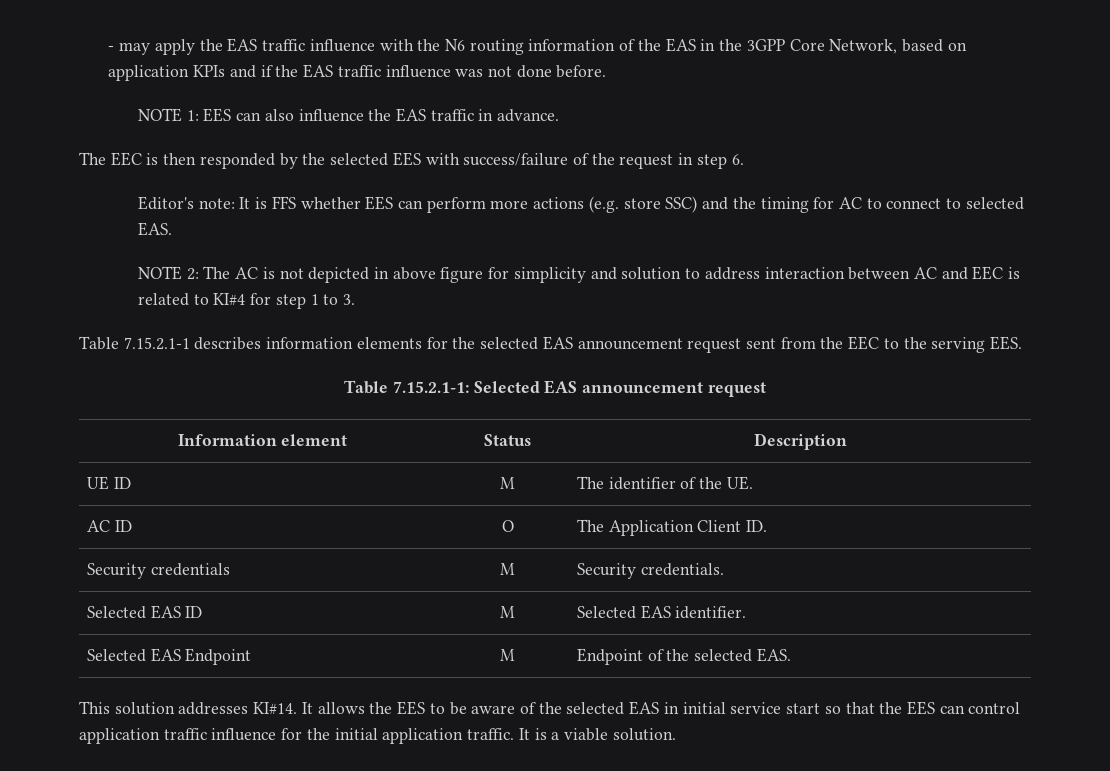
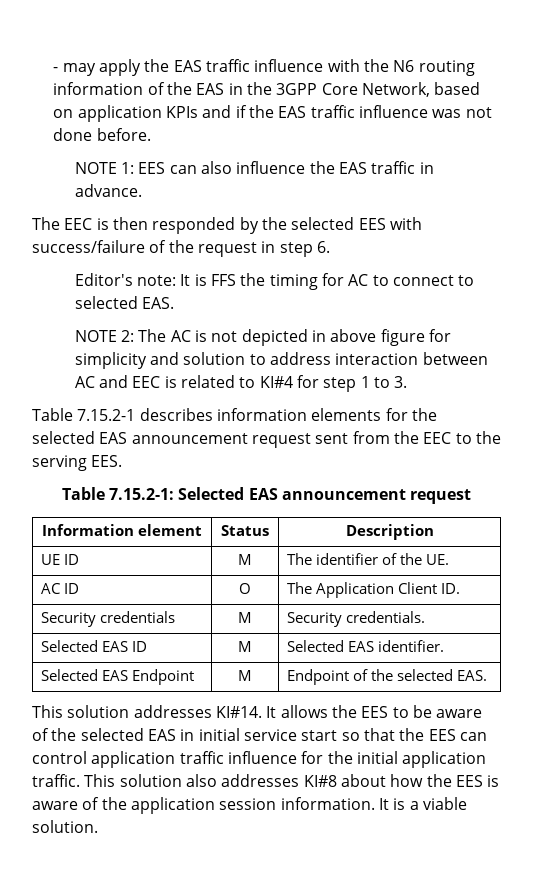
[300,196,729,213] whether EES can perform more actions (e.g. store SSC) and -> (236, 280) none
[123,337,190,350] 7.15.2.1-1 -> [77,409,136,421] 7.15.2-1
[392,381,469,393] 7.15.2.1-1: -> [109,488,175,500] 7.15.2-1:
(515, 734) none -> [84,774,500,787] [32,797,375,814] This solution also addresses KI#8 about how the EES is aware of the application session information.

